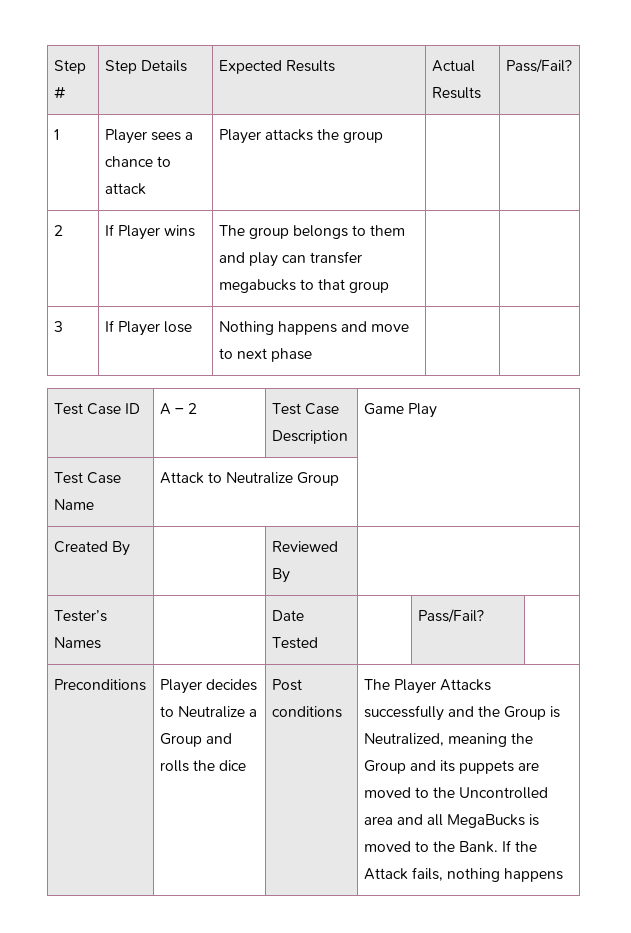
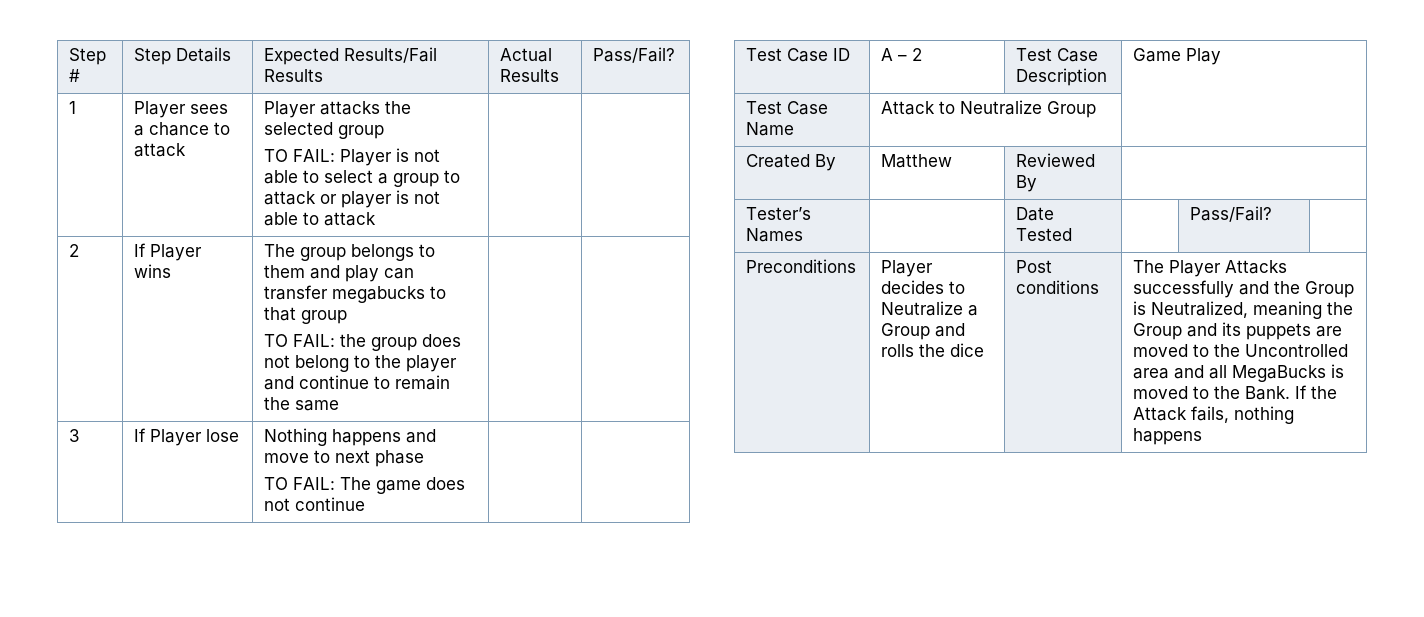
(282, 67) none -> [344,47,438,63] Results/Fail
[343,131,384,143] group -> [264,122,385,139] [264,148,441,166] [264,170,461,187] [264,190,441,208] [264,212,377,226] selected group // TO FAIL: Player is not able to select a group to attack or player is not able to attack
(390, 287) none -> [264,334,462,351] [264,355,458,372] [264,375,451,390] [264,397,340,411] // TO FAIL: the group does not belong to the player and continue to remain the same
(312, 355) none -> [264,477,466,494] [264,497,366,511] // TO FAIL: The game does not continue
(130, 548) none -> [881,154,953,168] Matthew

